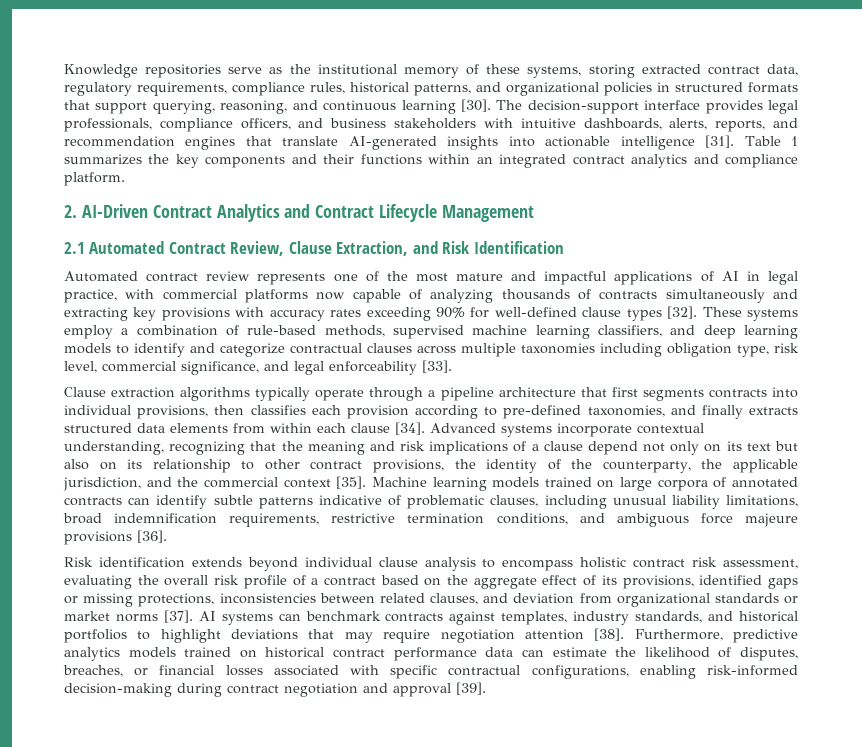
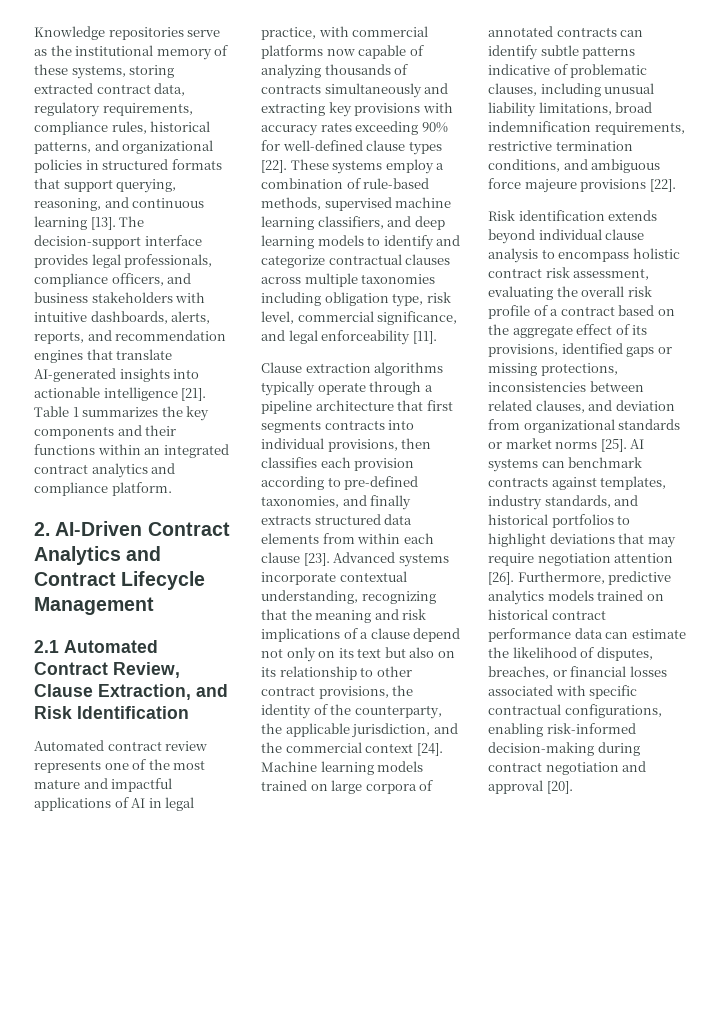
[460,99,491,112] [30]. -> [90,217,116,230] [13].
[705,135,735,148] [31]. -> [181,388,207,401] [21].
[667,306,698,319] [32]. -> [261,160,287,173] [22].
[422,360,452,373] [33]. -> [412,331,437,344] [11].
[395,422,425,435] [34]. -> [303,553,330,566] [23].
[336,476,367,489] [35]. -> [416,743,443,756] [24].
[137,530,167,543] [36]. -> [649,179,676,192] [22].
[163,610,193,623] [37]. -> [600,439,627,452] [25].
[594,628,625,641] [38]. -> [488,572,514,585] [26].
[456,682,486,695] [39]. -> [546,781,573,794] [20].

